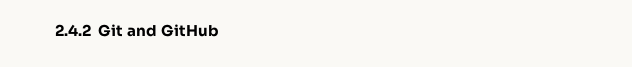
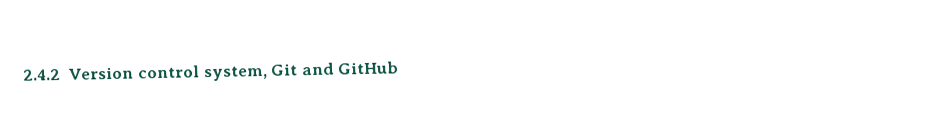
(91, 30) none -> [66,65,268,82] Version control system,

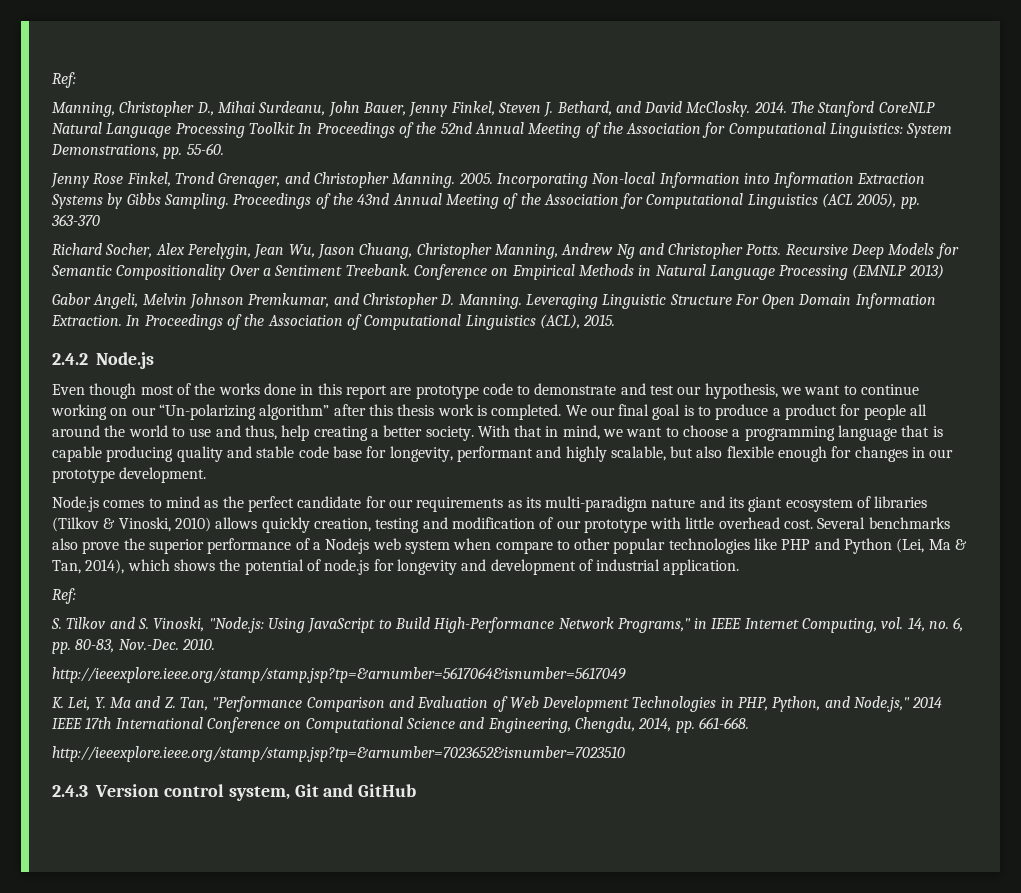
[22,69,61,81] 2.4.2 -> [52,72,76,88] [52,101,935,117] [52,122,953,138] [51,143,224,159] [50,172,926,188] [51,193,920,209] [51,214,100,226] [52,243,959,259] [51,264,944,280] [52,293,936,309] [51,314,616,330] [52,352,154,369] [52,383,920,399] [51,404,928,420] [52,425,943,441] [52,446,954,462] [52,467,207,483] [52,496,928,512] [52,517,950,533] [52,538,968,554] [52,559,740,575] [52,588,76,604] [51,617,964,633] [52,638,215,654] [52,667,626,683] [52,696,943,712] [52,717,749,733] [52,746,625,762] [52,785,88,797] Ref: // Manning, Christopher D., Mihai Surdeanu, John Bauer, Jenny Finkel, Steven J. Bethard, and David McClosky. 2014. The Stanford CoreNLP Natural Language Processing Toolkit In Proceedings of the 52nd Annual Meeting of the Association for Computational Linguistics: System Demonstrations, pp. 55-60. // Jenny Rose Finkel, Trond Grenager, and Christopher Manning. 2005. Incorporating Non-local Information into Information Extraction Systems by Gibbs Sampling. Proceedings of the 43nd Annual Meeting of the Association for Computational Linguistics (ACL 2005), pp. 363-370 // Richard Socher, Alex Perelygin, Jean Wu, Jason Chuang, Christopher Manning, Andrew Ng and Christopher Potts. Recursive Deep Models for Semantic Compositionality Over a Sentiment Treebank. Conference on Empirical Methods in Natural Language Processing (EMNLP 2013) // Gabor Angeli, Melvin Johnson Premkumar, and Christopher D. Manning. Leveraging Linguistic Structure For Open Domain Information Extraction. In Proceedings of the Association of Computational Linguistics (ACL), 2015. // 2.4.2 Node.js // Even though most of the works done in this report are prototype code to demonstrate and test our hypothesis, we want to continue working on our “Un-polarizing algorithm” after this thesis work is completed. We our final goal is to produce a product for people all around the world to use and thus, help creating a better society. With that in mind, we want to choose a programming language that is capable producing quality and stable code base for longevity, performant and highly scalable, but also flexible enough for changes in our prototype development. // Node.js comes to mind as the perfect candidate for our requirements as its multi-paradigm nature and its giant ecosystem of libraries (Tilkov & Vinoski, 2010) allows quickly creation, testing and modification of our prototype with little overhead cost. Several benchmarks also prove the superior performance of a Nodejs web system when compare to other popular technologies like PHP and Python (Lei, Ma & Tan, 2014), which shows the potential of node.js for longevity and development of industrial application. // Ref: // S. Tilkov and S. Vinoski, "Node.js: Using JavaScript to Build High-Performance Network Programs," in IEEE Internet Computing, vol. 14, no. 6, pp. 80-83, Nov.-Dec. 2010. // http://ieeexplore.ieee.org/stamp/stamp.jsp?tp=&arnumber=5617064&isnumber=5617049 // K. Lei, Y. Ma and Z. Tan, "Performance Comparison and Evaluation of Web Development Technologies in PHP, Python, and Node.js," 2014 IEEE 17th International Conference on Computational Science and Engineering, Chengdu, 2014, pp. 661-668. // http://ieeexplore.ieee.org/stamp/stamp.jsp?tp=&arnumber=7023652&isnumber=7023510 // 2.4.3

